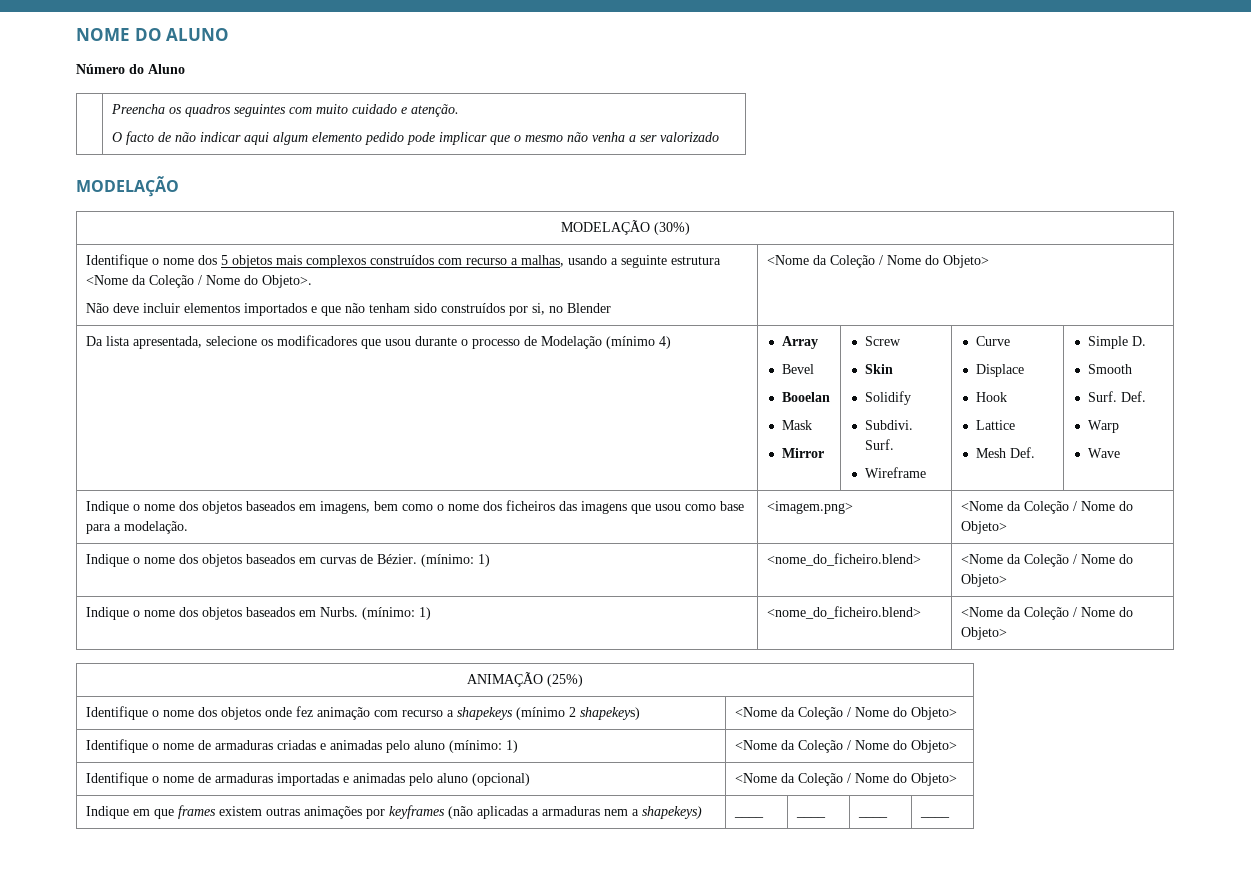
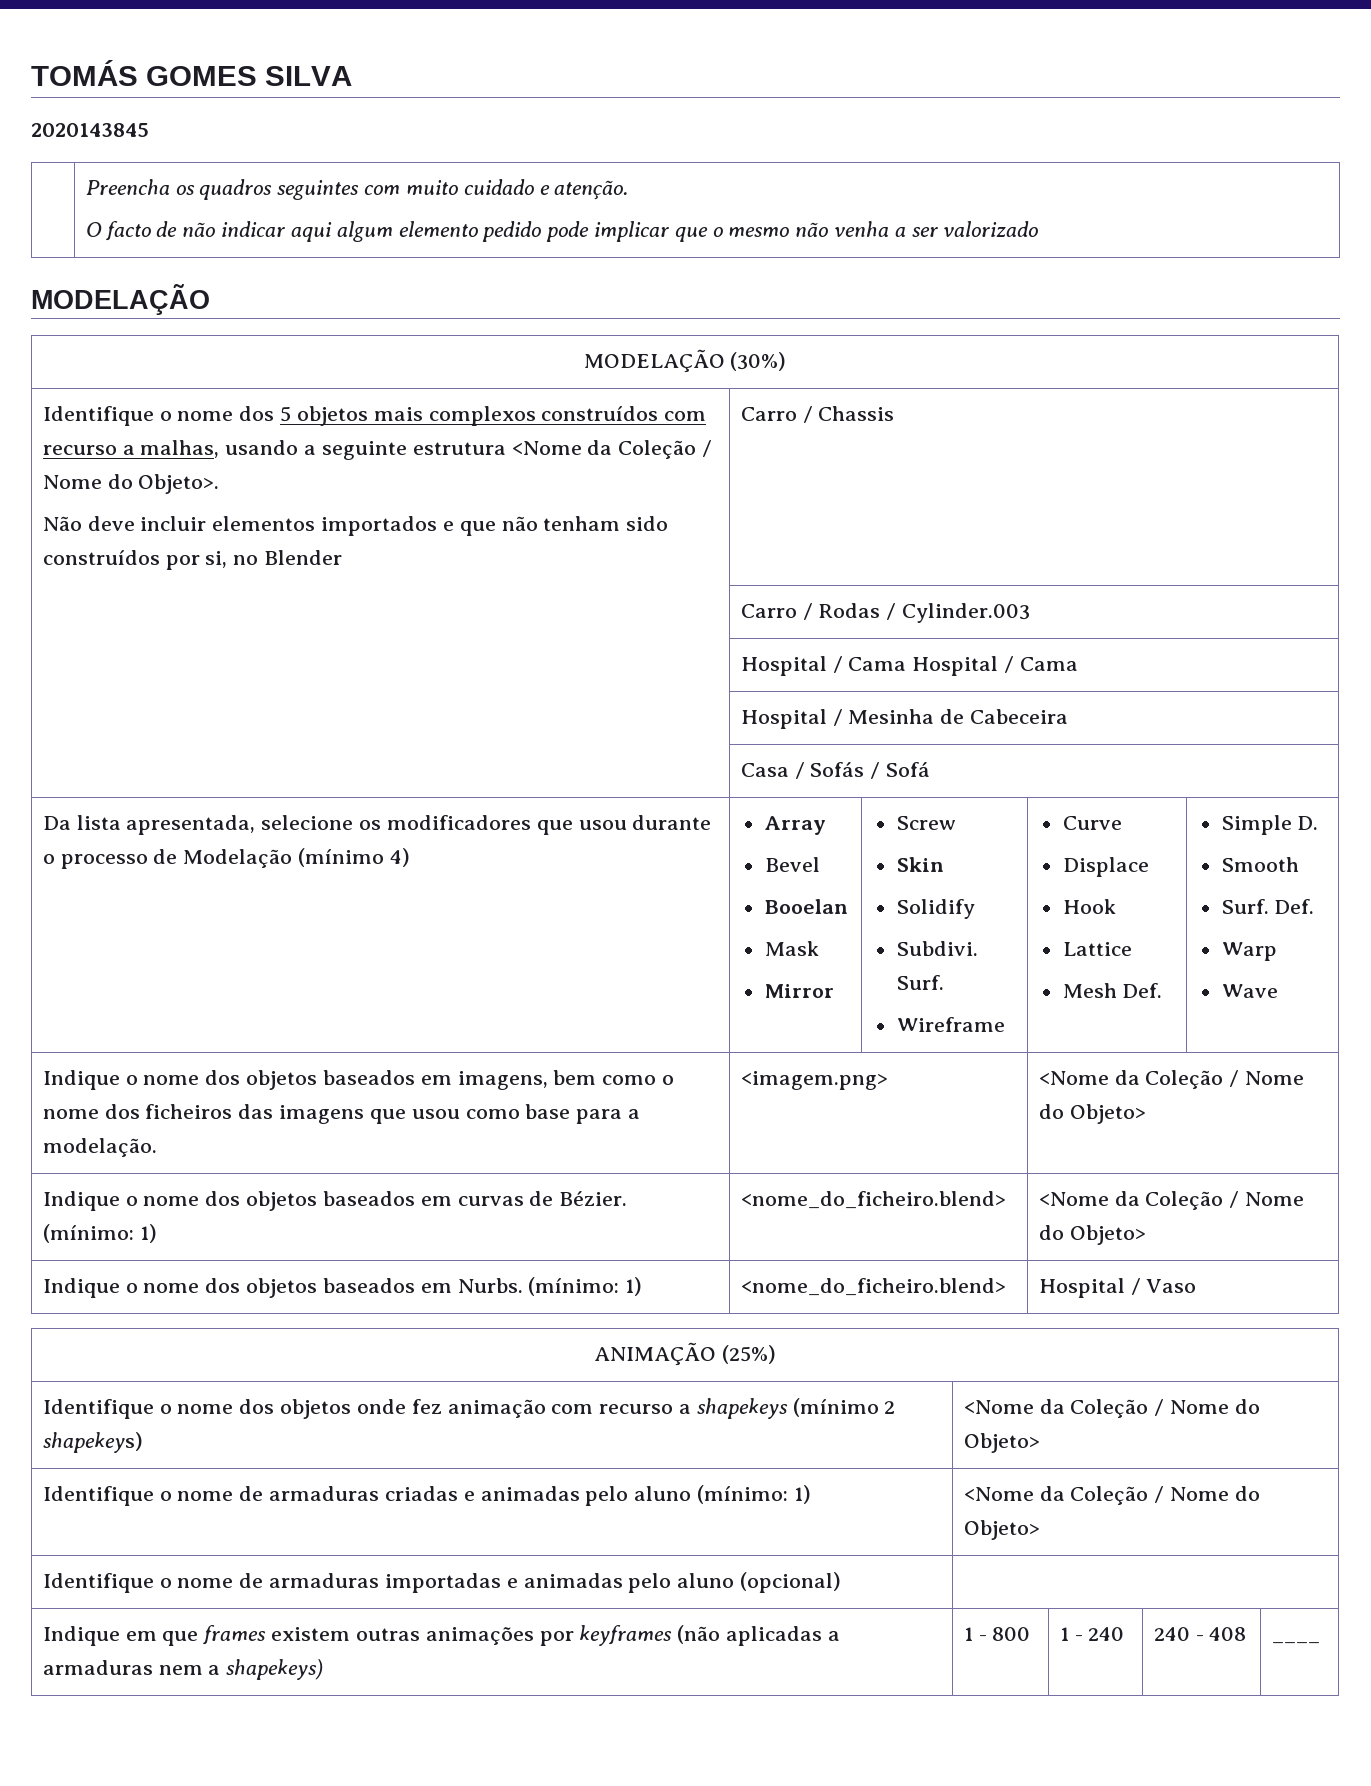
[76,28,230,41] [76,64,185,74] NOME DO ALUNO // Número do Aluno -> [31,60,352,86] [31,123,149,137] TOMÁS GOMES SILVA // 2020143845
[766,255,989,268] <Nome da Coleção / Nome do Objeto> -> [740,406,895,423] [740,603,1031,623] [740,656,1078,676] [740,709,1069,729] [740,762,931,779] Carro / Chassis // | Carro / Rodas / Cylinder.003 // | Hospital / Cama Hospital / Cama // | Hospital / Mesinha de Cabeceira // | Casa / Sofás / Sofá
[960,607,1133,620] [960,627,1007,640] <Nome da Coleção / Nome do Objeto> -> [1038,1278,1197,1298] Hospital / Vaso
[734,773,957,786] <Nome da Coleção / Nome do Objeto> -> (841, 1582) none
[733,816,764,818] [795,816,826,818] [857,816,888,818] [919,816,950,818] ____ | ____ | ____ | ____ -> [963,1627,1031,1641] [1059,1627,1125,1641] [1153,1627,1247,1641] [1271,1641,1320,1644] 1 - 800 | 1 - 240 | 240 - 408 | ____

